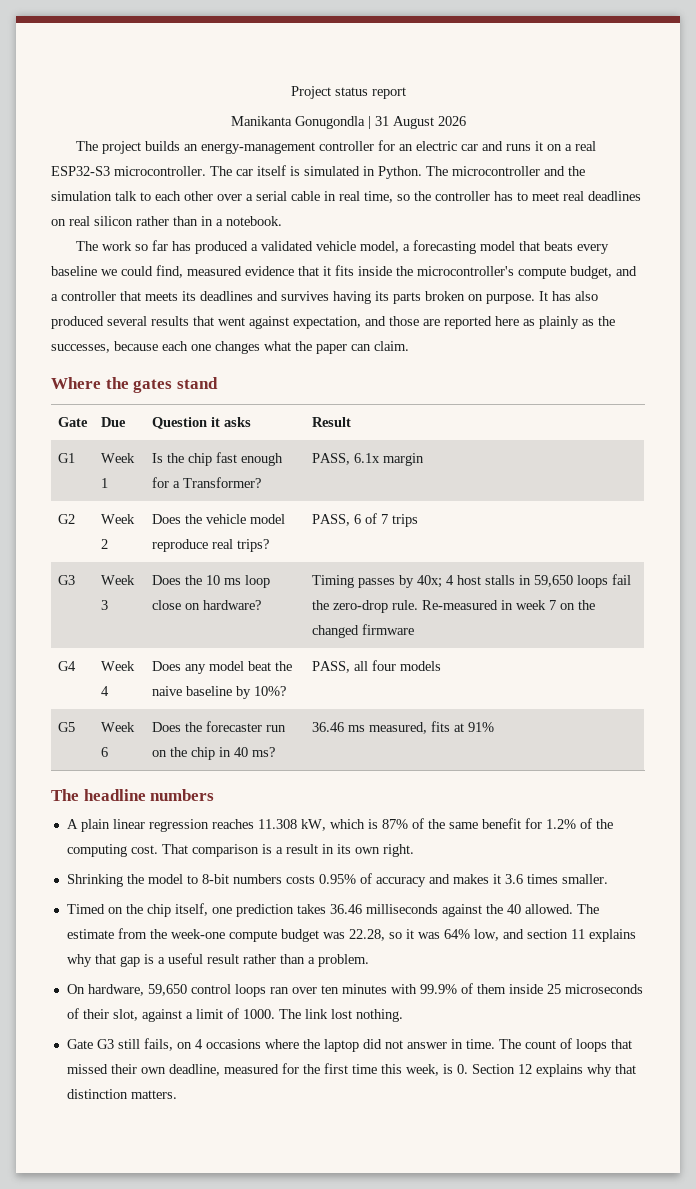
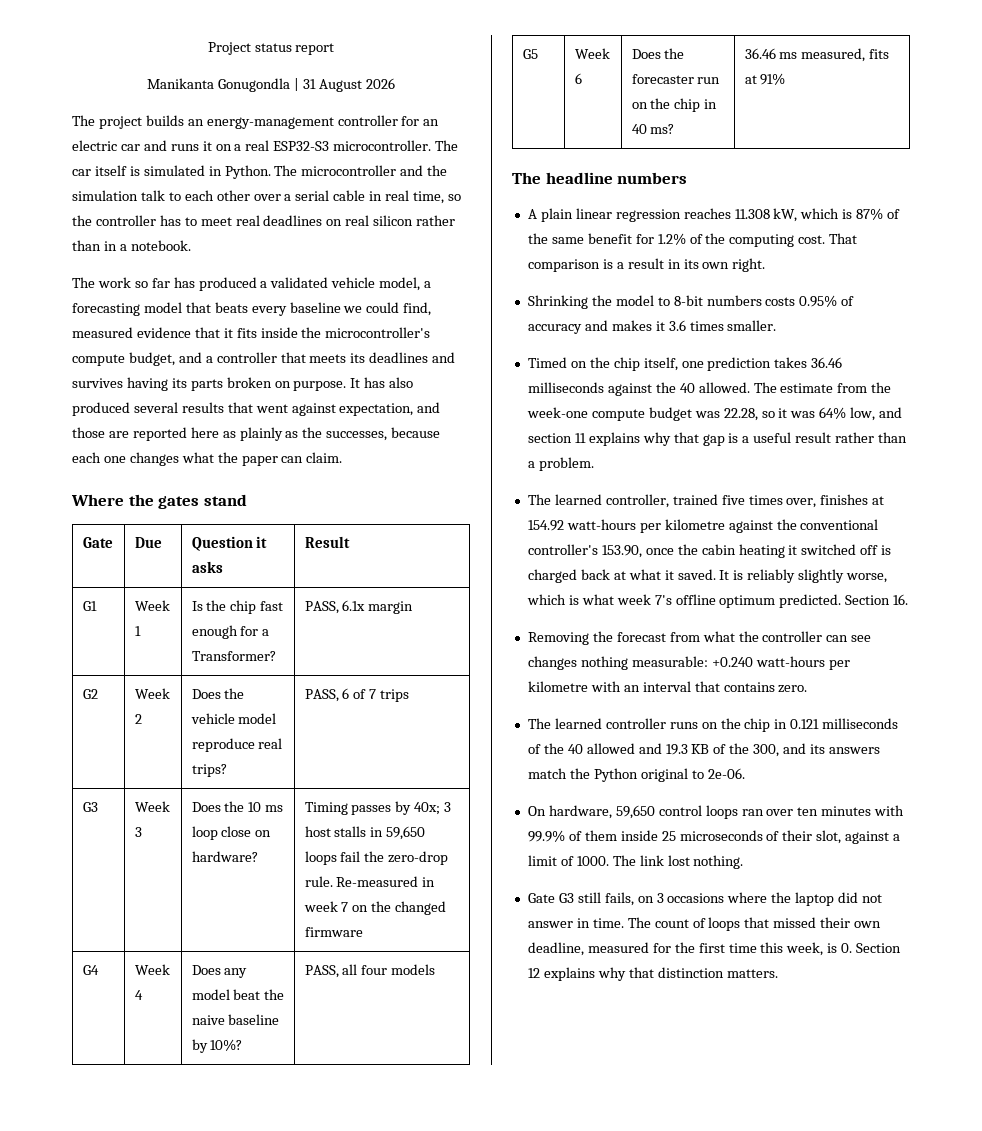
[445,575,454,585] 4 -> [444,802,452,812] 3
(369, 960) none -> [527,494,885,508] [527,519,879,533] [527,544,892,558] [527,569,888,583] [526,594,909,608] [527,631,872,645] [527,656,850,670] [527,681,808,693] [527,718,899,732] [527,743,880,757] [527,768,745,782] // The learned controller, trained five times over, finishes at 154.92 watt-hours per kilometre against the conventional controller's 153.90, once the cabin heating it switched off is charged back at what it saved. It is reliably slightly worse, which is what week 7's offline optimum predicted. Section 16. // Removing the forecast from what the controller can see changes nothing measurable: +0.240 watt-hours per kilometre with an interval that contains zero. // The learned controller runs on the chip in 0.121 milliseconds of the 40 allowed and 19.3 KB of the 300, and its answers match the Python original to 2e-06.
[194,1039,203,1049] 4 -> [656,893,664,903] 3

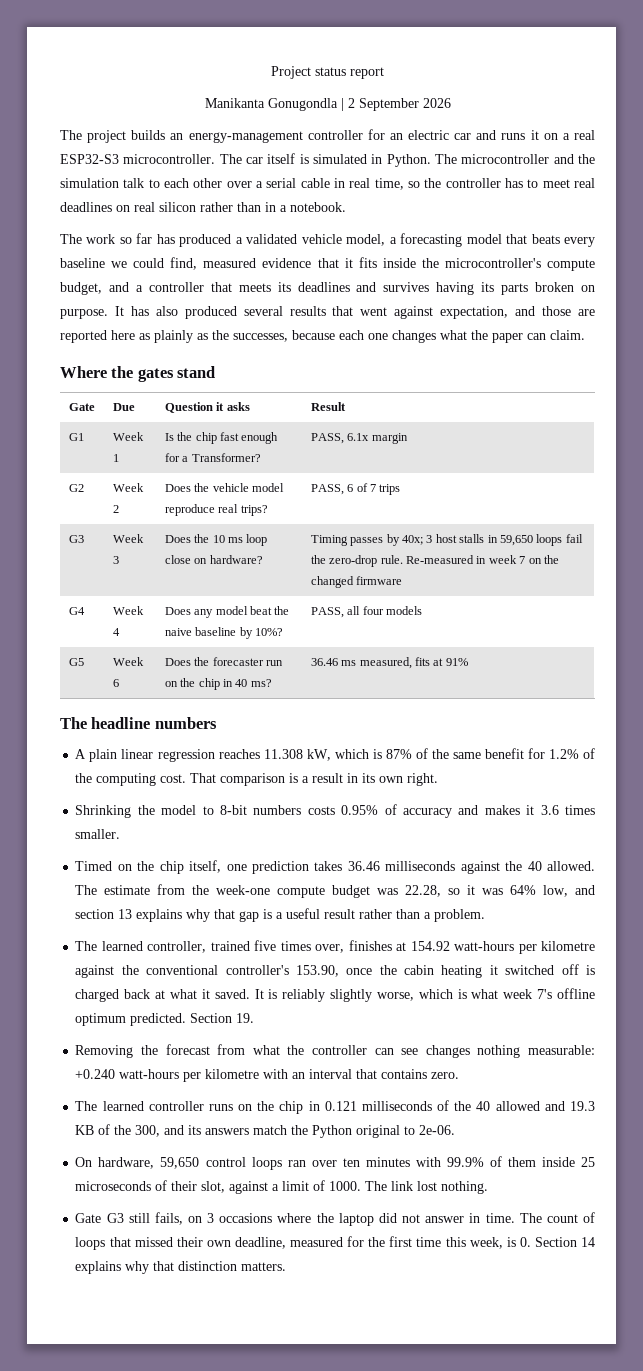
[302,79,362,92] 31 August -> [347,98,419,111] 2 September
[574,433,586,443] 11 -> [118,909,133,919] 13
[893,594,909,605] 16. -> [236,1013,255,1023] 19.
[527,968,540,978] 12 -> [581,1237,596,1247] 14

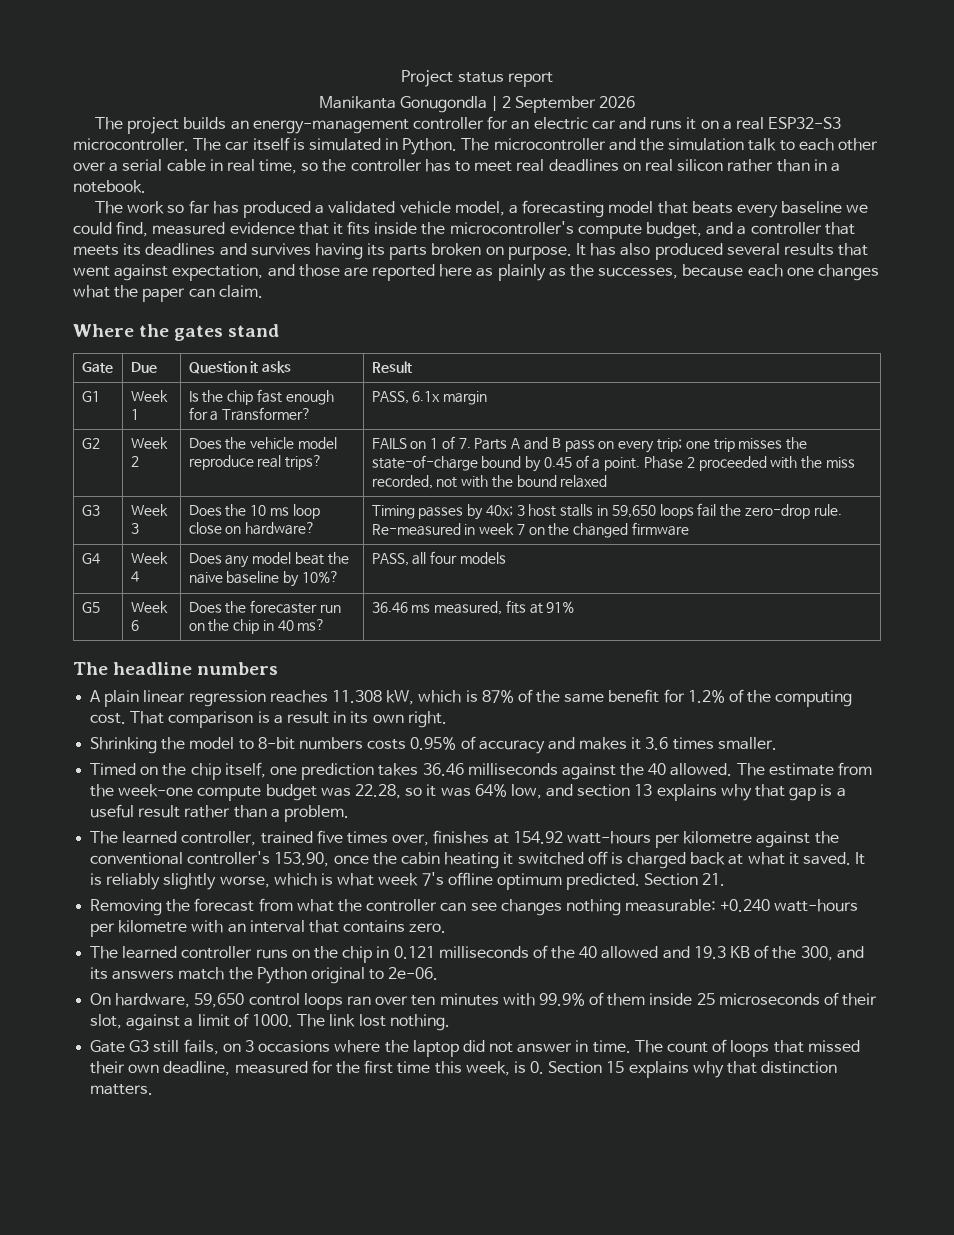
[310,483,401,495] PASS, 6 of 7 trips -> [371,436,808,453] [371,455,855,472] [371,475,608,489] FAILS on 1 of 7. Parts A and B pass on every trip; one trip misses the state-of-charge bound by 0.45 of a point. Phase 2 proceeded with the miss recorded, not with the bound relaxed
[236,1013,255,1023] 19. -> [702,873,726,886] 21.
[581,1237,596,1247] 14 -> [606,1061,625,1073] 15

